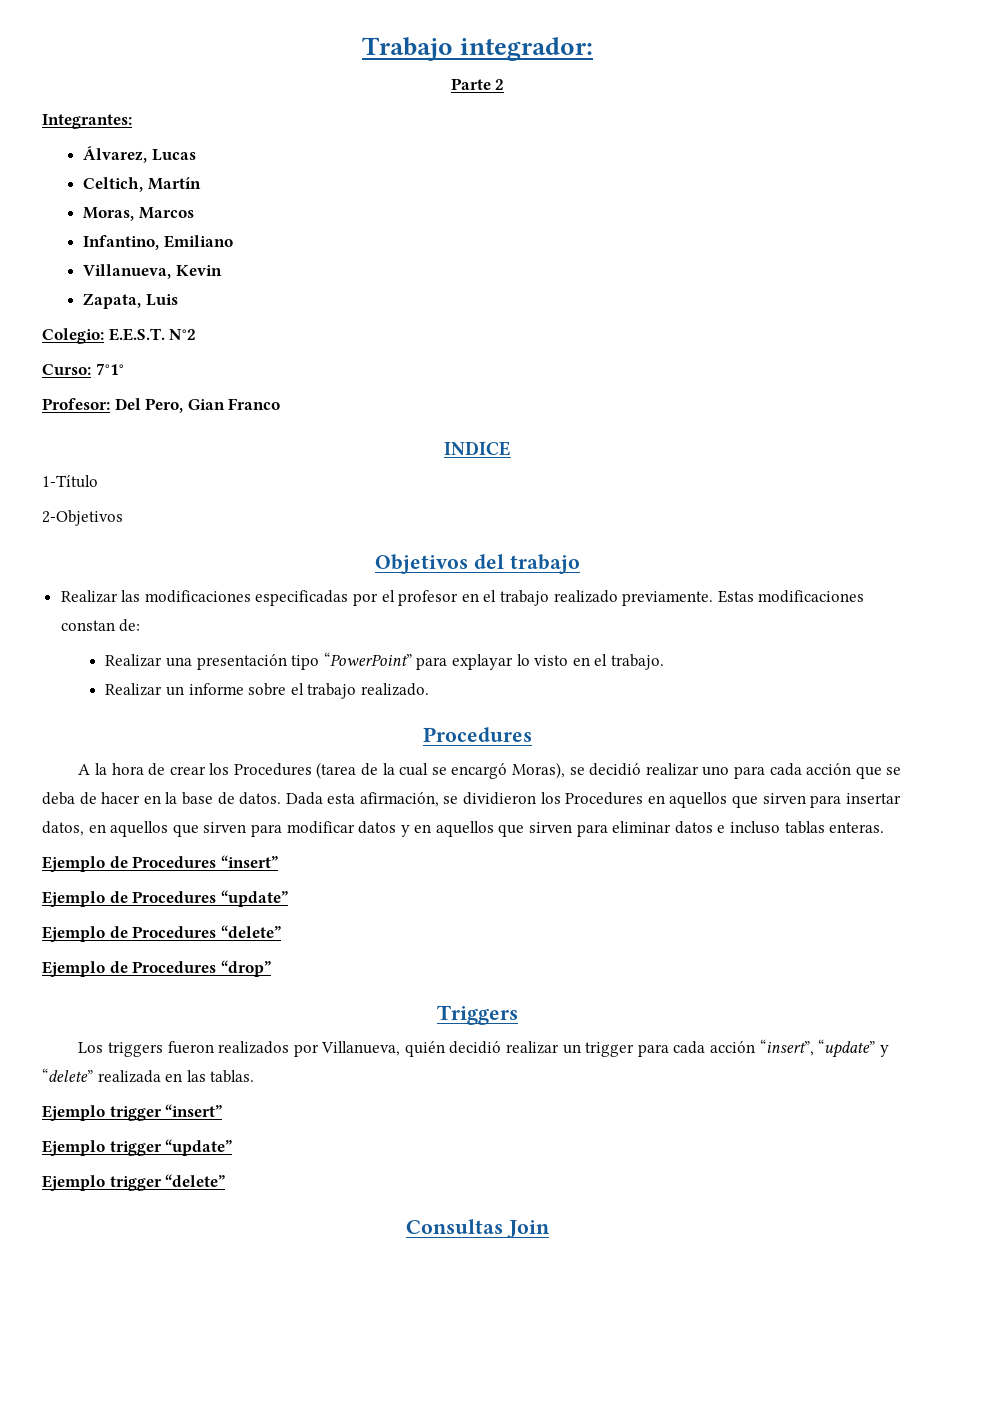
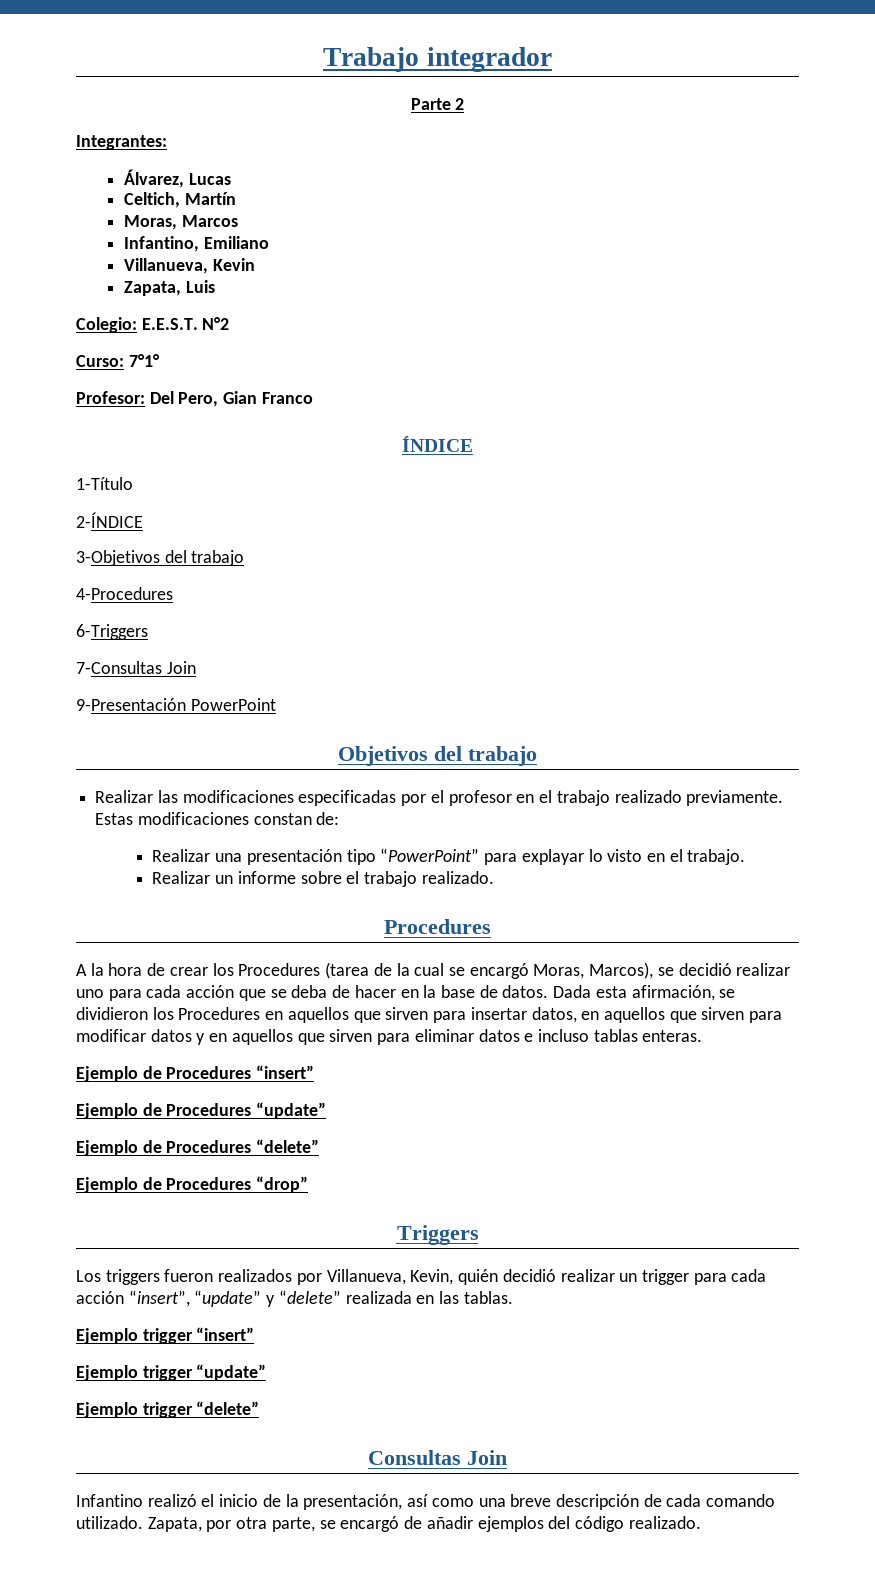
[460,37,594,61] integrador: -> [426,47,552,72] integrador
[444,441,511,456] INDICE -> [402,436,473,452] ÍNDICE
[42,510,123,526] 2-Objetivos -> [76,512,143,528] [76,550,245,566] [76,587,173,600] [76,624,148,640] [76,661,196,674] [76,698,276,711] 2-ÍNDICE // 3-Objetivos del trabajo // 4-Procedures // 6-Triggers // 7-Consultas Join // 9-Presentación PowerPoint
[512,762,566,779] Moras), -> [533,962,654,979] Moras, Marcos),
(401, 1048) none -> [410,1269,454,1285] Kevin,
(550, 1229) none -> [76,1494,776,1510] [76,1516,701,1532] // Infantino realizó el inicio de la presentación, así como una breve descripción de cada comando utilizado. Zapata, por otra parte, se encargó de añadir ejemplos del código realizado.

